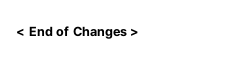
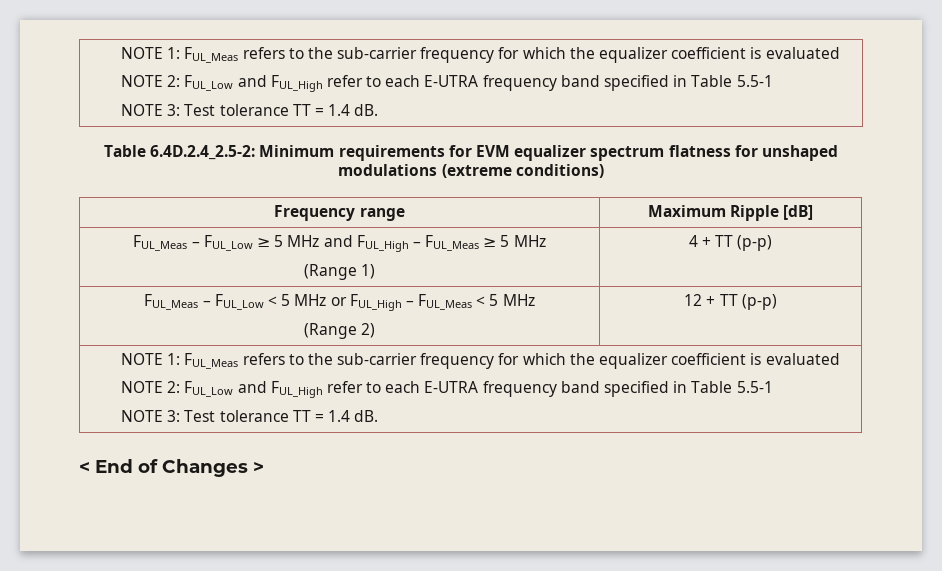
(16, 32) none -> [121,47,840,63] [121,75,773,92] [121,104,379,116] [104,145,838,161] [338,164,604,178] [274,205,405,221] [647,205,814,221] [133,235,546,252] [303,264,376,280] [688,235,773,251] [144,294,535,311] [303,323,376,339] [684,294,777,310] [121,353,840,369] [121,381,773,398] [121,410,379,422] NOTE 1: FUL_Meas refers to the sub-carrier frequency for which the equalizer coefficient is evaluated // NOTE 2: FUL_Low and FUL_High refer to each E-UTRA frequency band specified in Table 5.5-1 // NOTE 3: Test tolerance TT = 1.4 dB. // Table 6.4D.2.4_2.5-2: Minimum requirements for EVM equalizer spectrum flatness for unshaped modulations (extreme conditions) // Frequency range | Maximum Ripple [dB] // FUL_Meas – FUL_Low ≥ 5 MHz and FUL_High – FUL_Meas ≥ 5 MHz // (Range 1) | 4 + TT (p-p) // FUL_Meas – FUL_Low < 5 MHz or FUL_High – FUL_Meas < 5 MHz // (Range 2) | 12 + TT (p-p) // NOTE 1: FUL_Meas refers to the sub-carrier frequency for which the equalizer coefficient is evaluated // NOTE 2: FUL_Low and FUL_High refer to each E-UTRA frequency band specified in Table 5.5-1 // NOTE 3: Test tolerance TT = 1.4 dB. //

